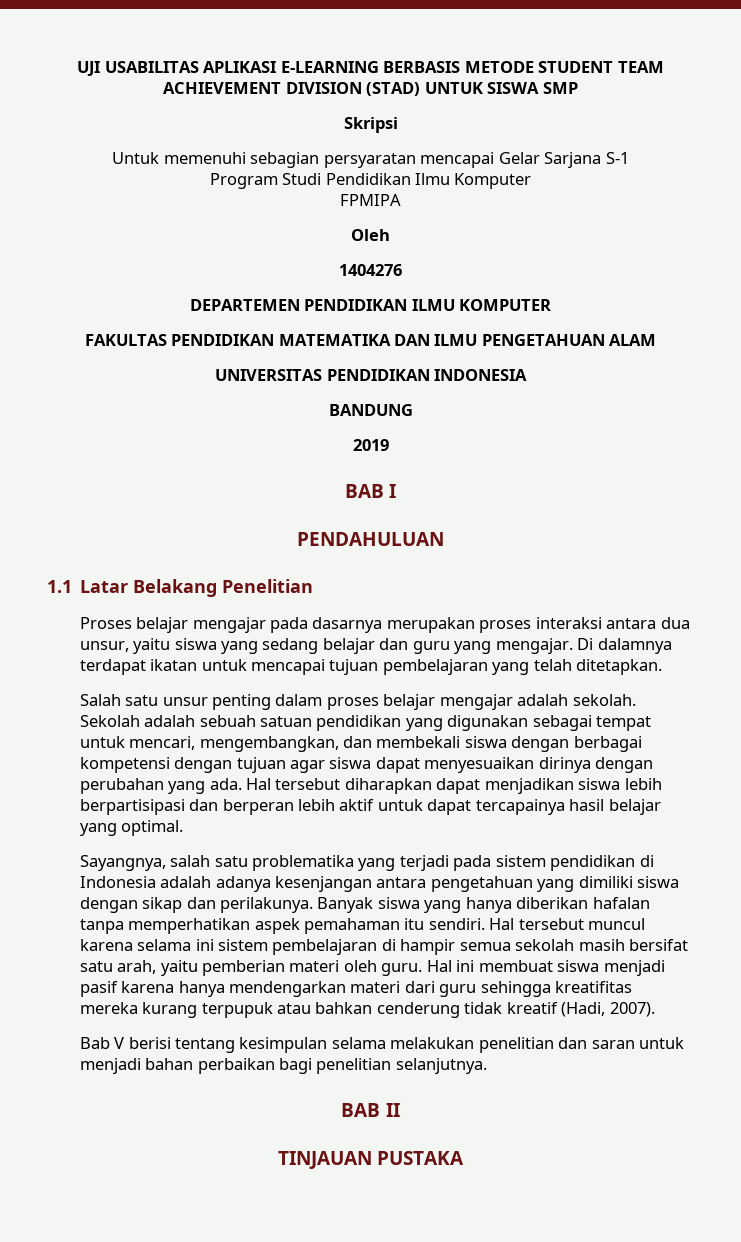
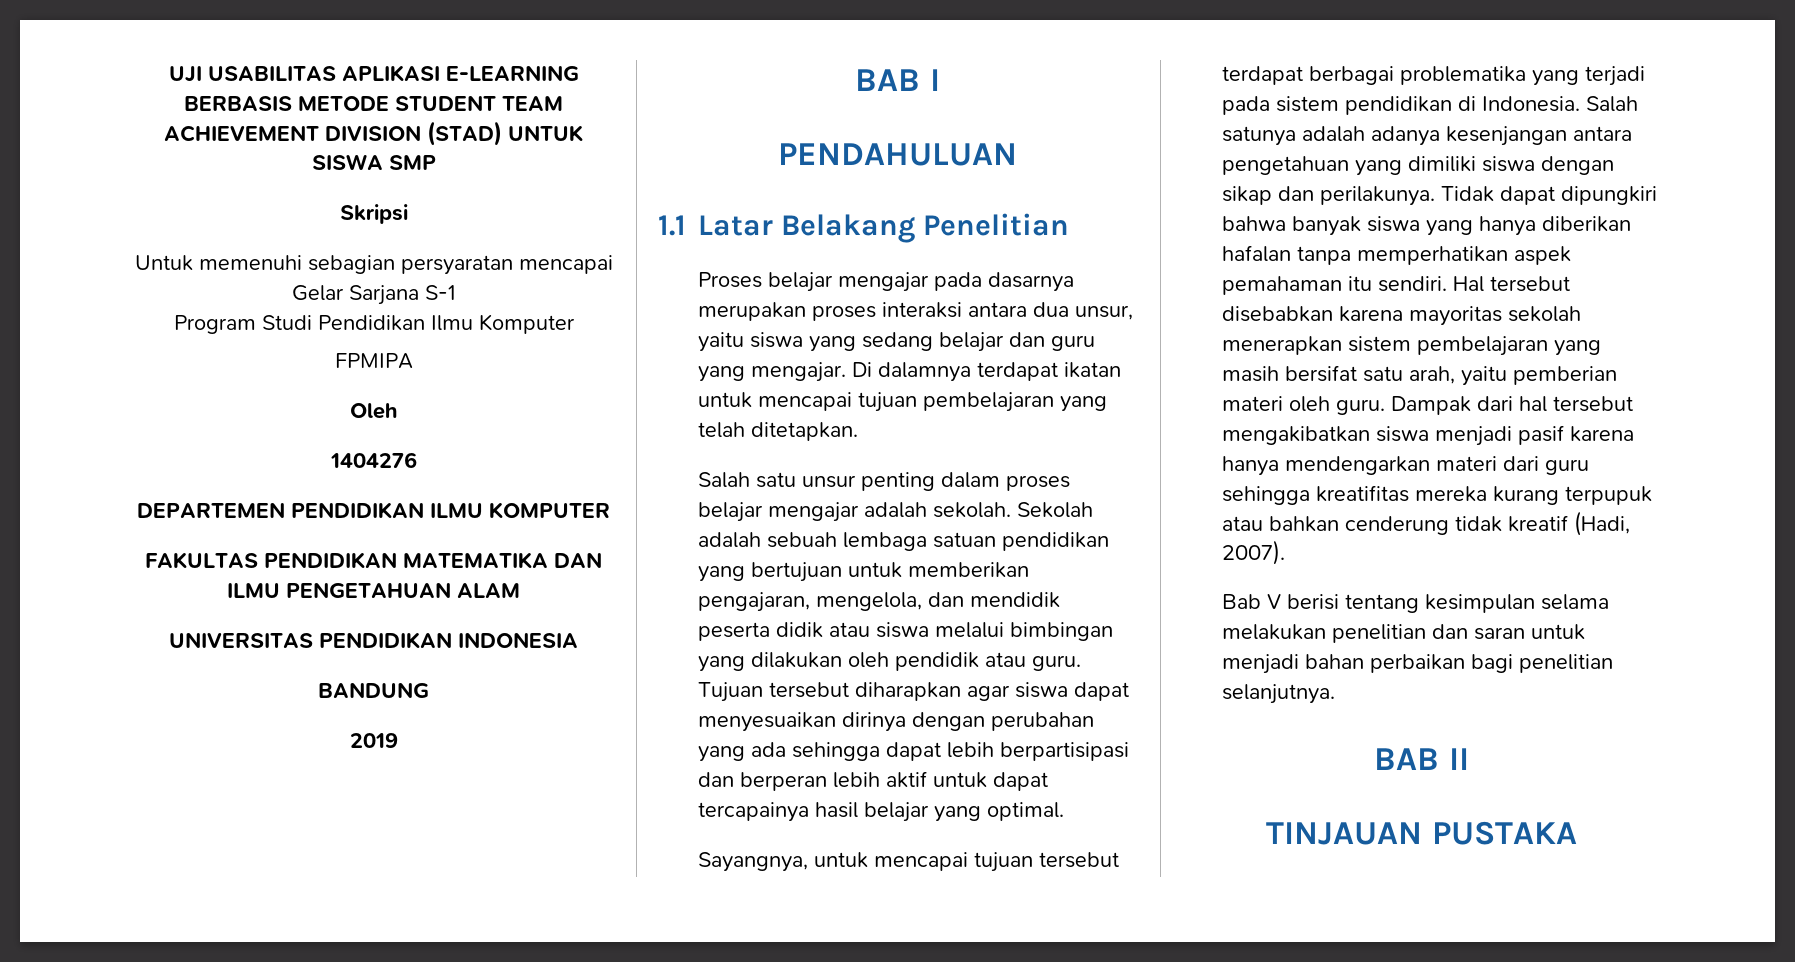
(256, 721) none -> [843,532,928,551] lembaga
[447,715,652,731] [79,736,642,752] [79,757,286,773] digunakan sebagai tempat untuk mencari, mengembangkan, dan membekali siswa dengan berbagai kompetensi dengan tujuan -> [751,562,1030,582] [698,592,1061,612] [698,622,1114,641] [698,652,1082,672] [698,682,962,702] bertujuan untuk memberikan pengajaran, mengelola, dan mendidik peserta didik atau siswa melalui bimbingan yang dilakukan oleh pendidik atau guru. Tujuan tersebut diharapkan
[209,778,621,794] ada. Hal tersebut diharapkan dapat menjadikan siswa -> [751,742,942,761] ada sehingga dapat
[170,855,248,867] salah satu -> [814,852,1120,872] [1222,66,1395,85] untuk mencapai tujuan tersebut terdapat berbagai
[79,876,156,888] Indonesia -> [1482,96,1639,112] [1222,126,1297,146] Indonesia. Salah satunya
[317,897,374,913] Banyak -> [1441,186,1658,205] [1222,216,1362,236] Tidak dapat dipungkiri bahwa banyak
[588,918,646,930] [79,939,575,955] muncul karena selama ini sistem pembelajaran di hampir semua sekolah -> [1222,306,1582,326] [1222,336,1602,356] disebabkan karena mayoritas sekolah menerapkan sistem pembelajaran yang
[426,960,553,972] Hal ini membuat -> [1391,396,1634,415] [1222,426,1371,445] Dampak dari hal tersebut mengakibatkan

